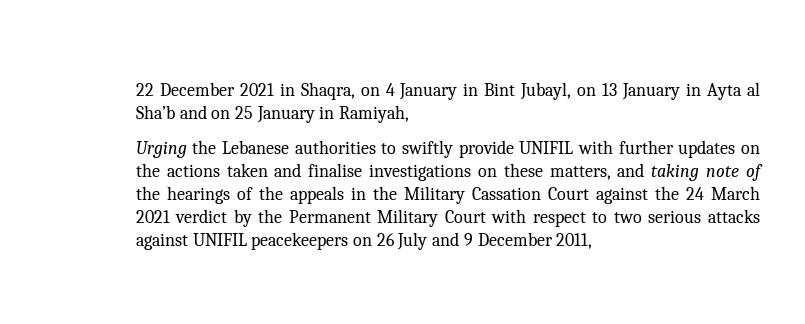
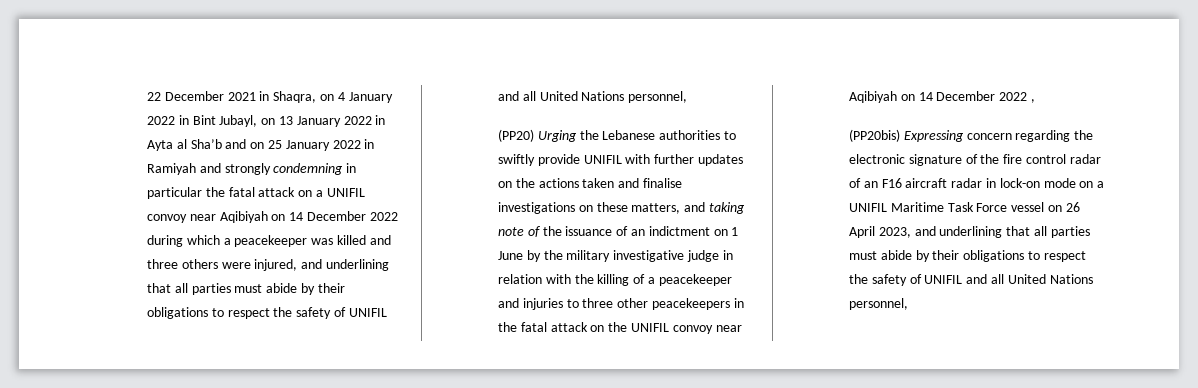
(458, 91) none -> [147,116,176,125] 2022
(681, 91) none -> [343,116,372,125] 2022
[319,105,410,123] in Ramiyah, // -> [332,139,375,149] [147,163,357,175] [147,187,365,199] [147,211,398,223] [147,235,391,247] [147,259,389,271] [147,283,345,295] [147,307,387,319] [498,91,688,103] [498,129,535,142] 2022 in Ramiyah and strongly condemning in particular the fatal attack on a UNIFIL convoy near Aqibiyah on 14 December 2022 during which a peacekeeper was killed and three others were injured, and underlining that all parties must abide by their obligations to respect the safety of UNIFIL and all United Nations personnel, // (PP20)
[166,186,761,204] [135,209,761,227] [135,232,593,250] hearings of the appeals in the Military Cassation Court against the 24 March 2021 verdict by the Permanent Military Court with respect to two serious attacks against UNIFIL peacekeepers on 26 July and 9 December 2011, -> [565,226,739,236] [498,250,733,262] [498,274,732,286] [498,298,744,310] [498,322,742,334] [849,91,1035,103] [849,129,1094,142] [849,154,1101,166] [849,178,1105,188] [849,202,1080,212] [849,226,1090,238] [849,250,1086,262] [849,274,1093,286] [849,298,909,310] issuance of an indictment on 1 June by the military investigative judge in relation with the killing of a peacekeeper and injuries to three other peacekeepers in the fatal attack on the UNIFIL convoy near Aqibiyah on 14 December 2022 , // (PP20bis) Expressing concern regarding the electronic signature of the fire control radar of an F16 aircraft radar in lock-on mode on a UNIFIL Maritime Task Force vessel on 26 April 2023, and underlining that all parties must abide by their obligations to respect the safety of UNIFIL and all United Nations personnel,

